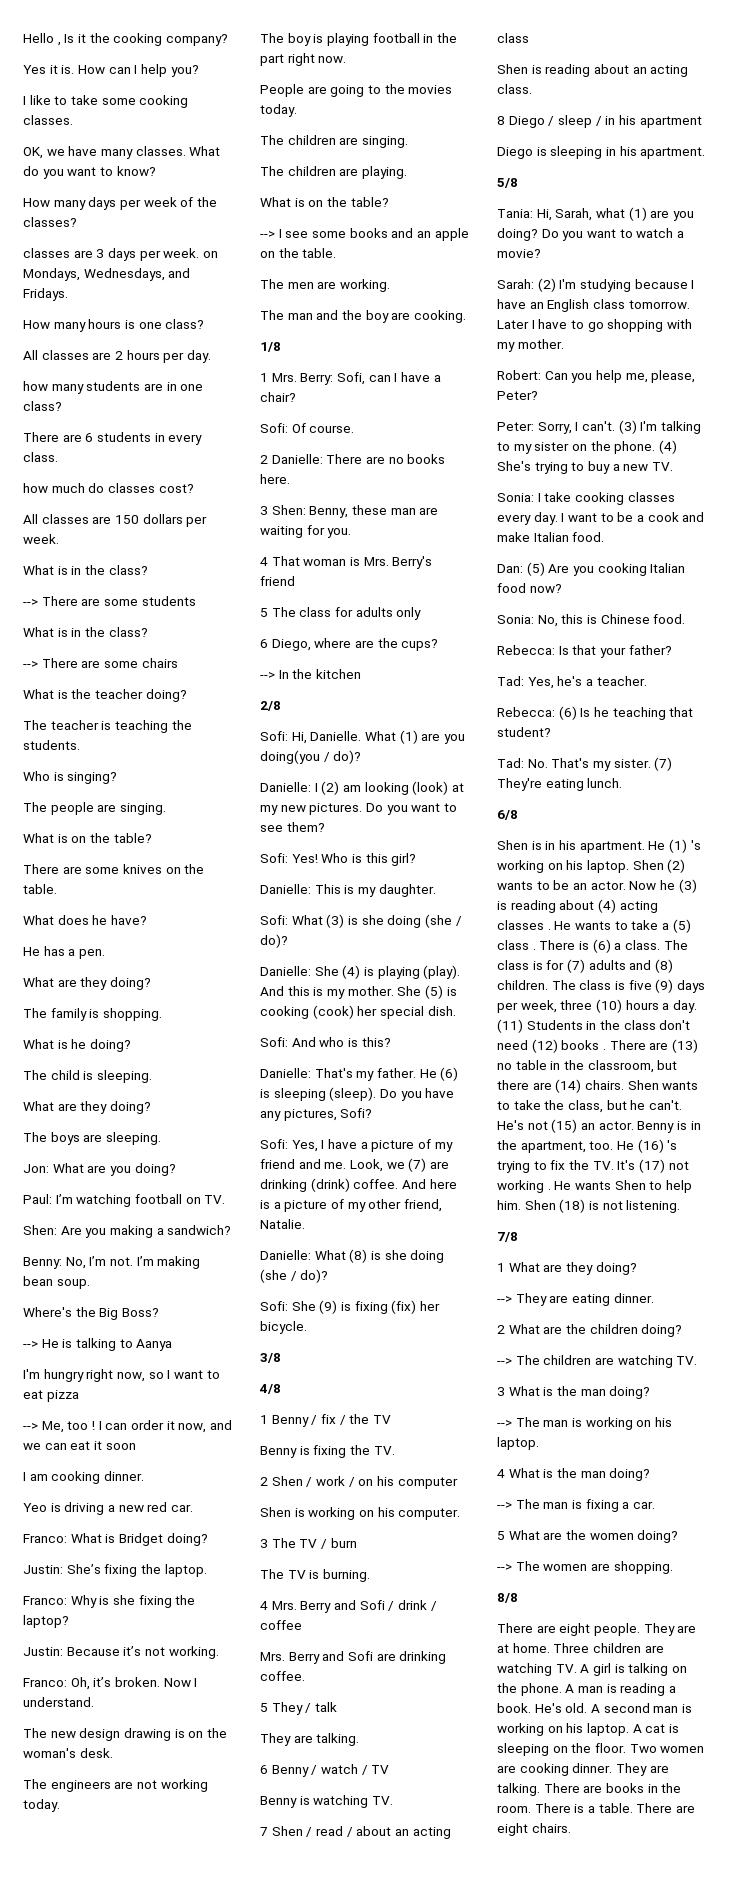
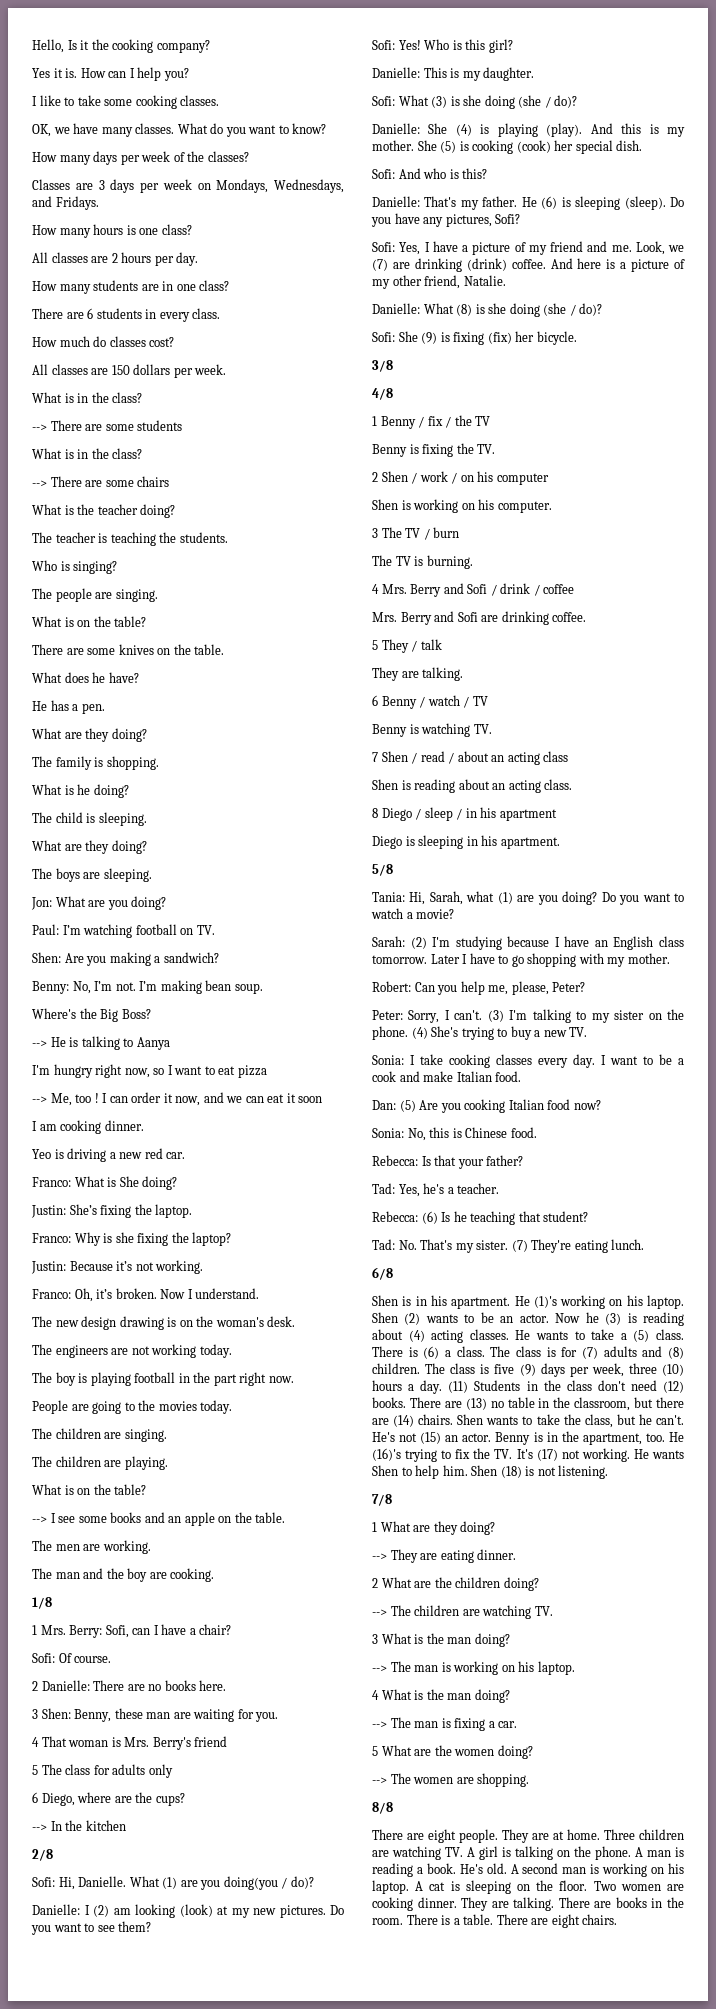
[23,33,61,46] Hello , -> [32,39,64,53] Hello,
[23,248,70,258] classes -> [32,179,70,190] Classes
[163,248,200,258] week. -> [162,179,192,190] week
[23,381,48,391] how -> [32,281,57,291] How
[23,483,48,493] how -> [32,337,57,347] How
[118,1533,163,1546] Bridget -> [119,1176,139,1187] She
[668,839,701,853] (1) 's -> [533,1296,557,1308] (1)'s
[497,920,551,930] classes . -> [469,1329,509,1340] classes.
[497,940,536,950] class . -> [656,1329,684,1340] class.
[561,1040,606,1050] books . -> [372,1397,406,1408] books.
[637,1139,678,1153] (16) 's -> [372,1448,401,1461] (16)'s
[497,1180,551,1193] working . -> [581,1448,630,1462] working.

